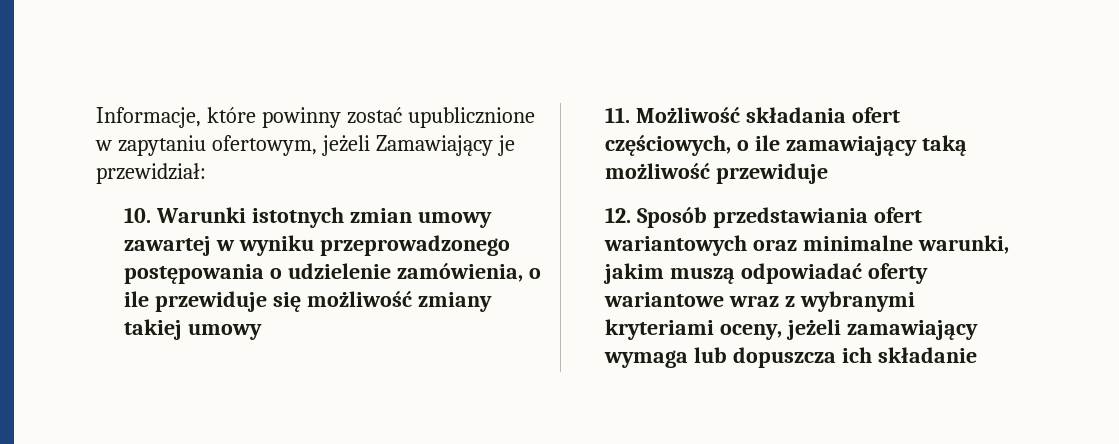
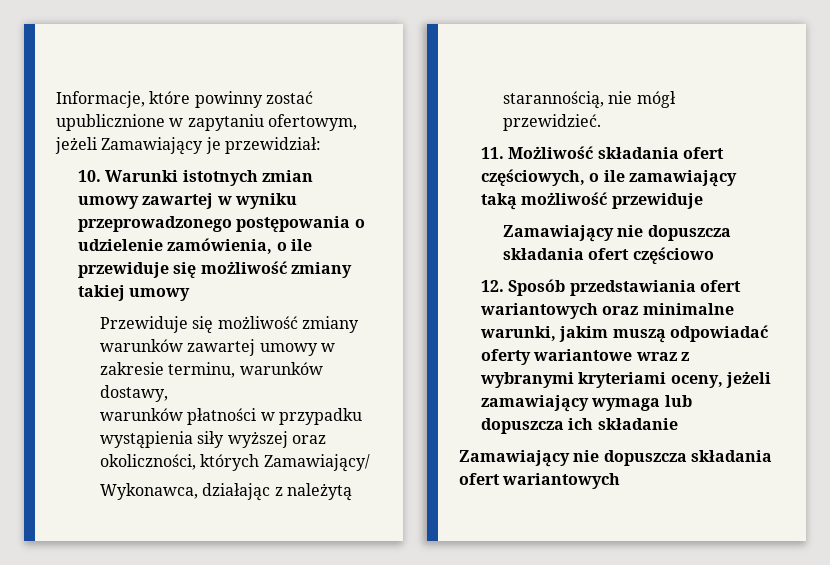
(262, 331) none -> [99,316,359,333] [99,339,335,356] [99,362,323,378] [99,385,168,402] [99,408,362,425] [99,431,326,449] [99,454,370,472] [99,483,352,501] [502,91,675,109] [502,114,601,131] // Przewiduje się możliwość zmiany warunków zawartej umowy w zakresie terminu, warunków dostawy, // warunków płatności w przypadku wystąpienia siły wyższej oraz okoliczności, których Zamawiający/ // Wykonawca, działając z należytą starannością, nie mógł przewidzieć.
(828, 173) none -> [502,225,731,242] [502,247,714,264] // Zamawiający nie dopuszcza składania ofert częściowo
(977, 355) none -> [459,450,772,467] [459,473,621,489] // Zamawiający nie dopuszcza składania ofert wariantowych

